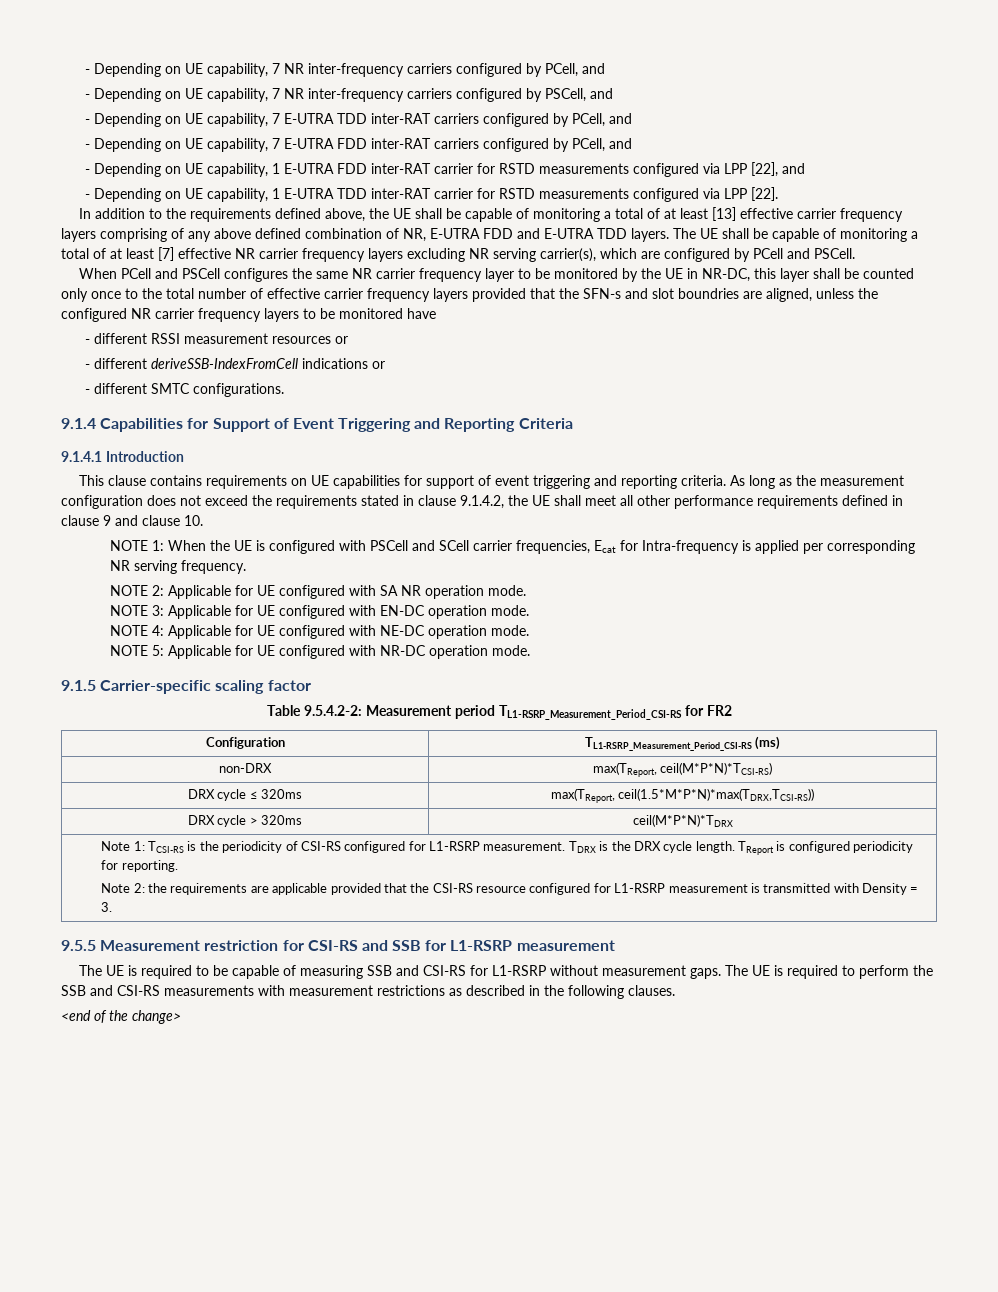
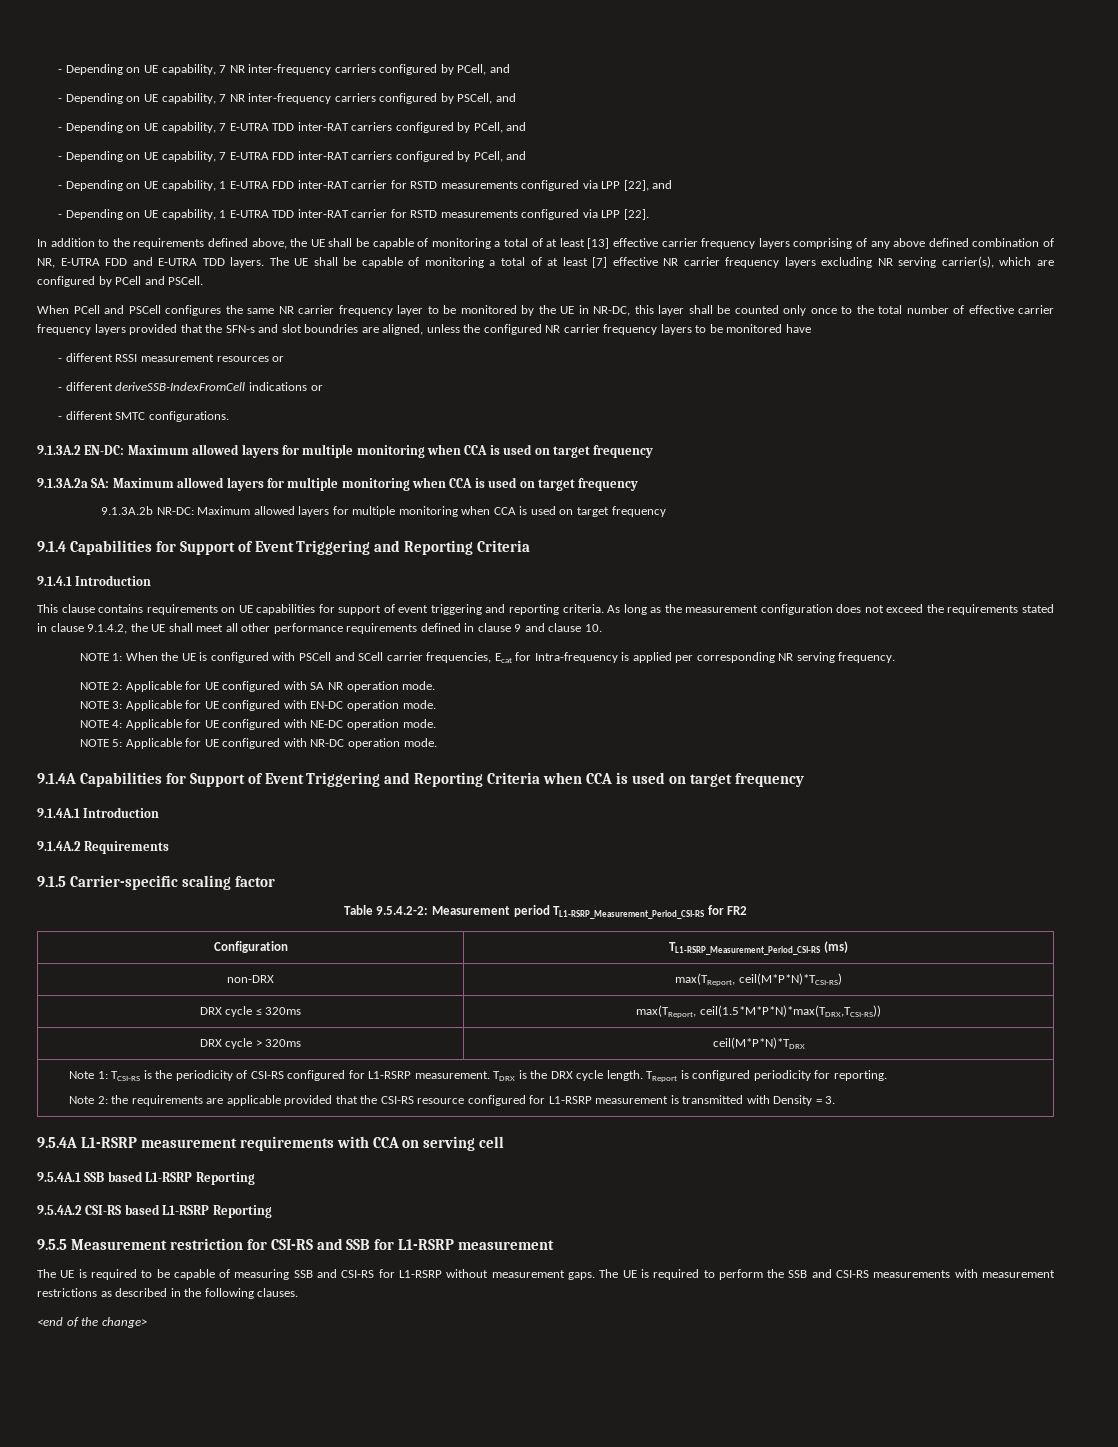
(285, 390) none -> [37,444,654,458] [37,477,639,491] [101,506,666,517] // 9.1.3A.2 EN-DC: Maximum allowed layers for multiple monitoring when CCA is used on target frequency // 9.1.3A.2a SA: Maximum allowed layers for multiple monitoring when CCA is used on target frequency // 9.1.3A.2b NR-DC: Maximum allowed layers for multiple monitoring when CCA is used on target frequency
(530, 650) none -> [37,772,804,787] [37,807,160,818] [37,841,170,854] // 9.1.4A Capabilities for Support of Event Triggering and Reporting Criteria when CCA is used on target frequency // 9.1.4A.1 Introduction // 9.1.4A.2 Requirements
(113, 907) none -> [37,1136,505,1151] [37,1171,255,1185] [37,1204,272,1218] // 9.5.4A L1-RSRP measurement requirements with CCA on serving cell // 9.5.4A.1 SSB based L1-RSRP Reporting // 9.5.4A.2 CSI-RS based L1-RSRP Reporting

